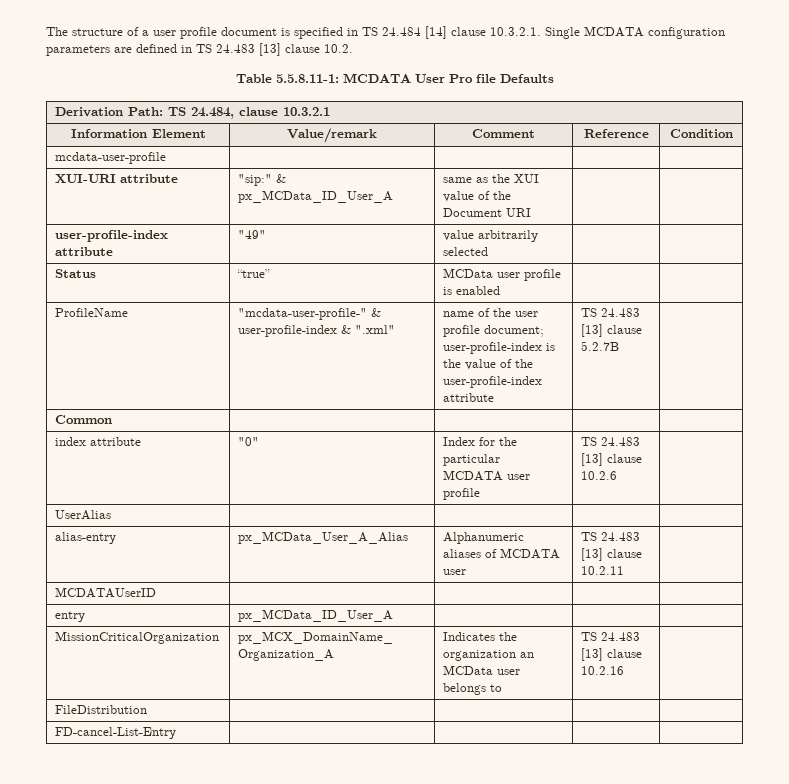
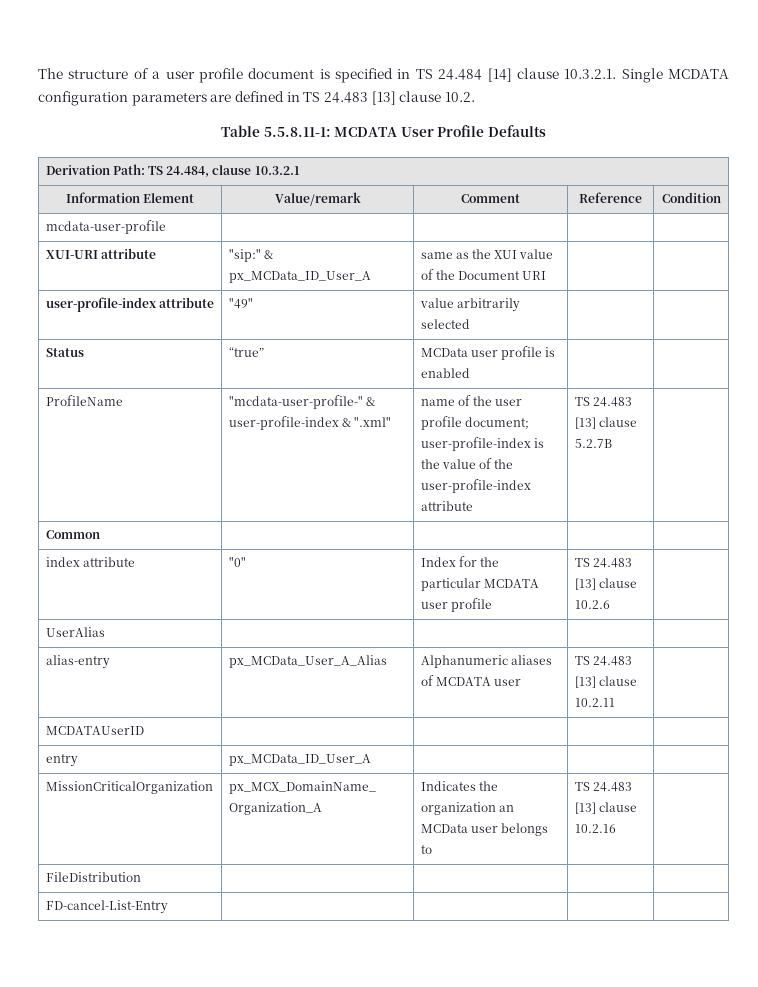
[448,74,496,83] Pro file -> [437,125,485,137] Profile

